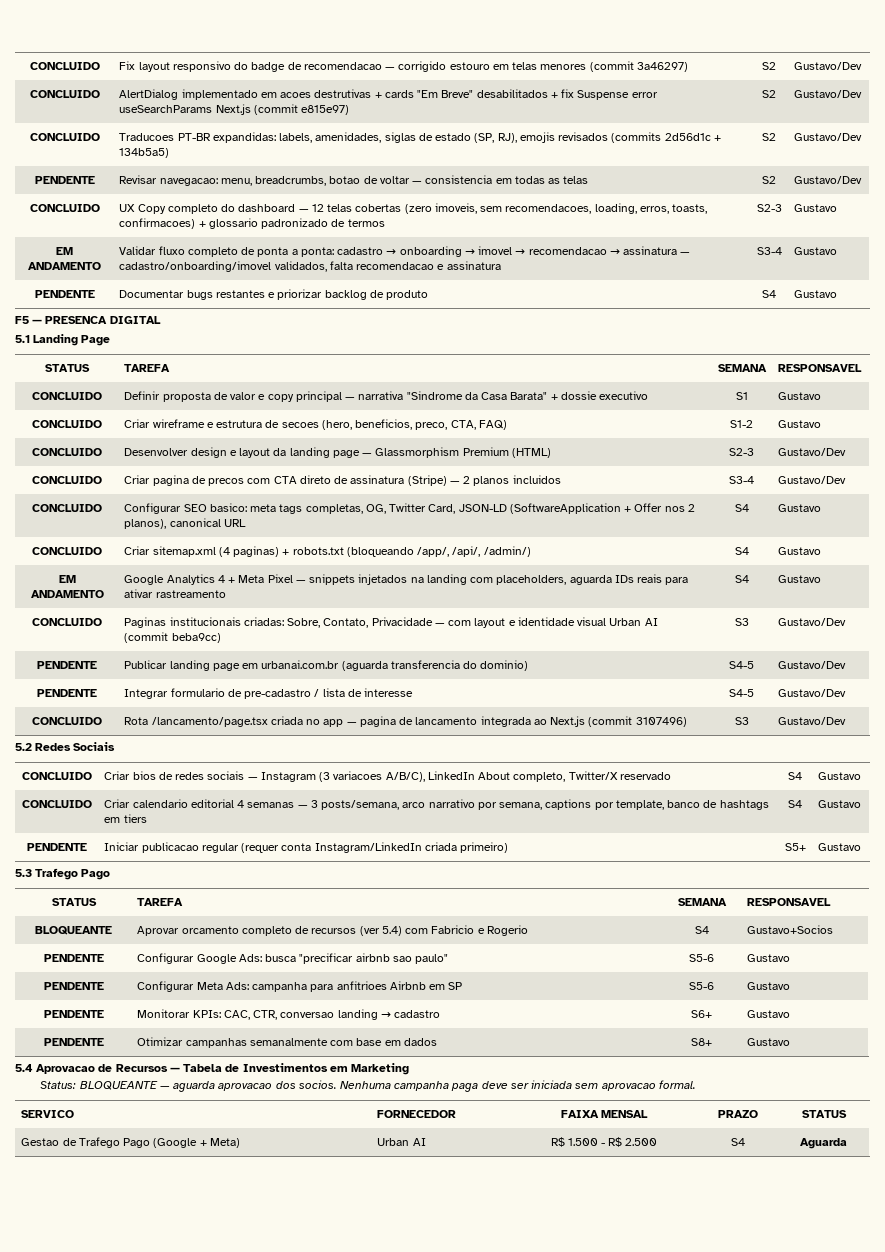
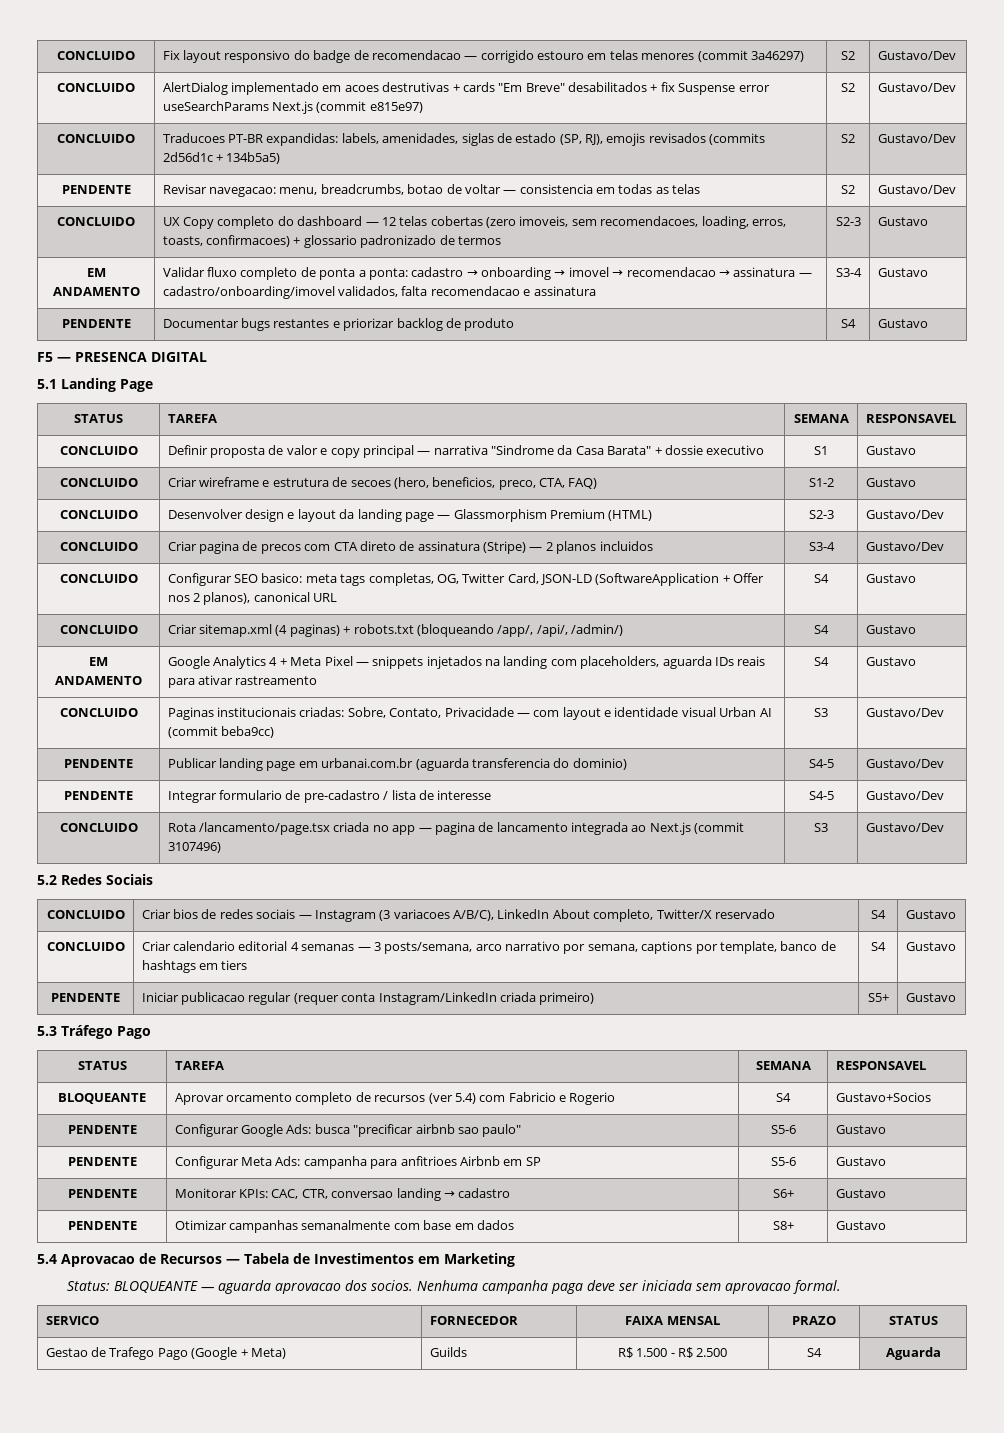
[35,868,79,880] Trafego -> [61,1025,113,1039] Tráfego
[377,1138,426,1146] Urban AI -> [429,1347,467,1357] Guilds

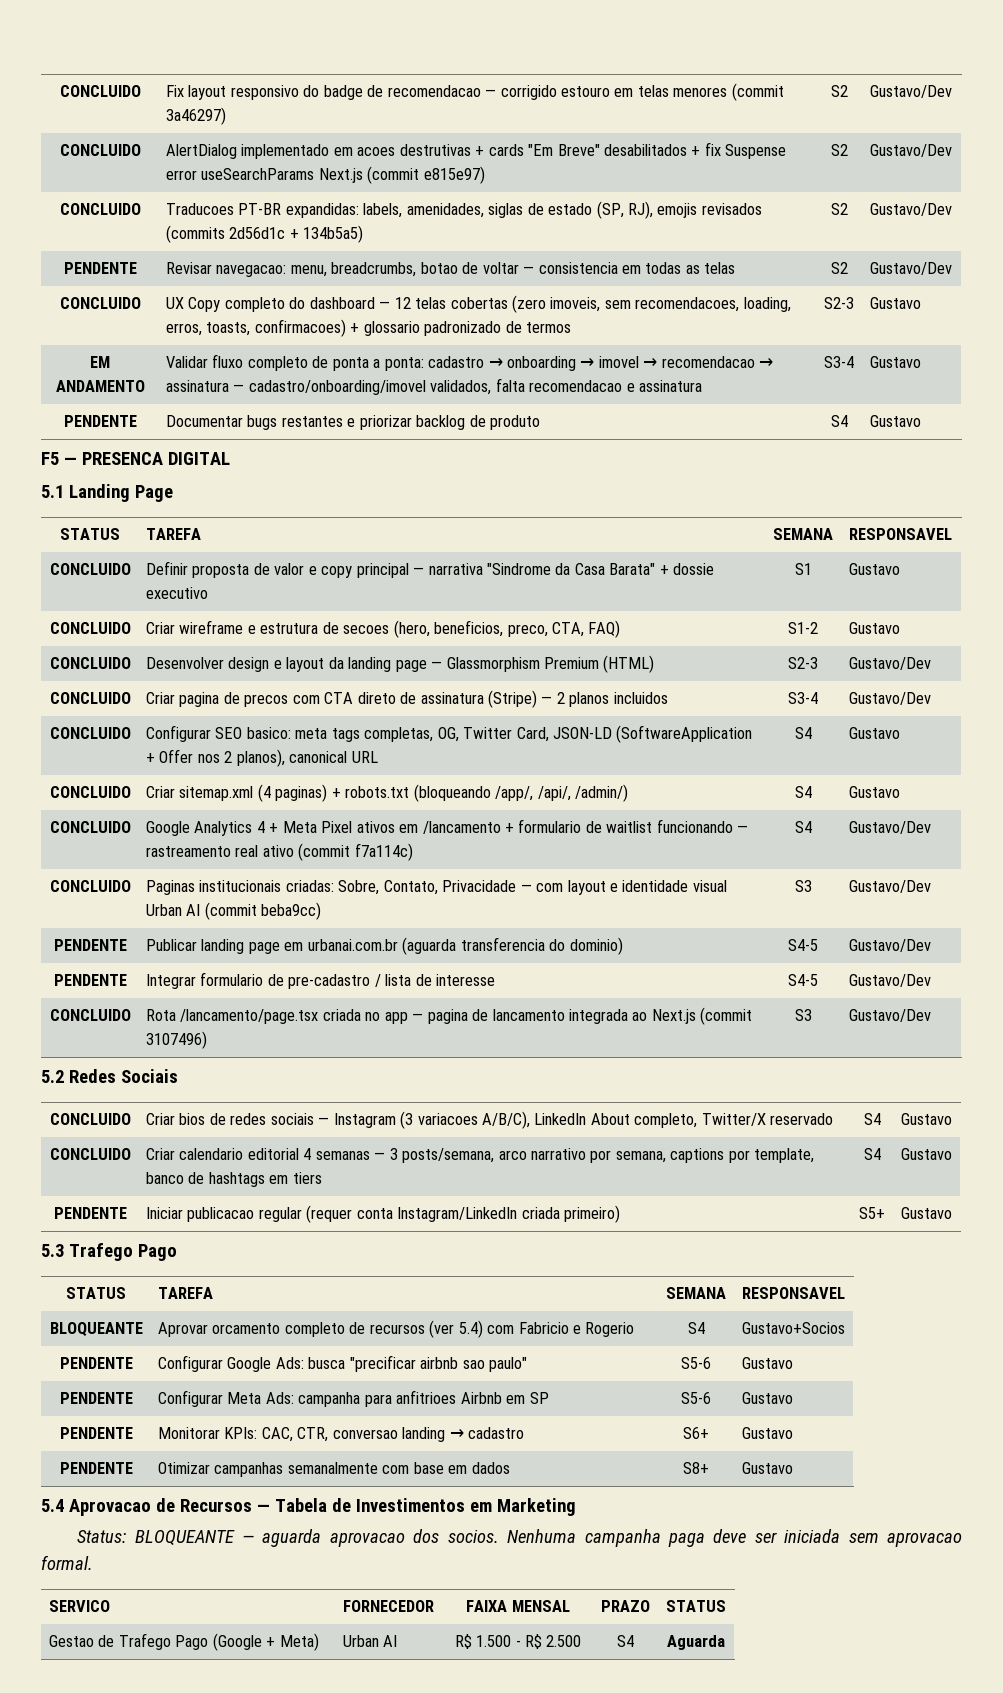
[89,657,108,666] [55,676,142,685] EM ANDAMENTO -> [49,821,131,833] CONCLUIDO
[355,656,766,669] [167,675,318,688] [814,657,829,666] [865,657,916,666] — snippets injetados na landing com placeholders, aguarda IDs reais para ativar rastreamento | S4 | Gustavo -> [356,819,749,834] [145,843,413,861] [794,821,812,833] [848,821,931,834] ativos em /lancamento + formulario de waitlist funcionando — rastreamento real ativo (commit f7a114c) | S4 | Gustavo/Dev
[61,1025,113,1039] Tráfego -> [68,1243,133,1261] Trafego
[429,1347,467,1357] Guilds -> [342,1635,398,1647] Urban AI

